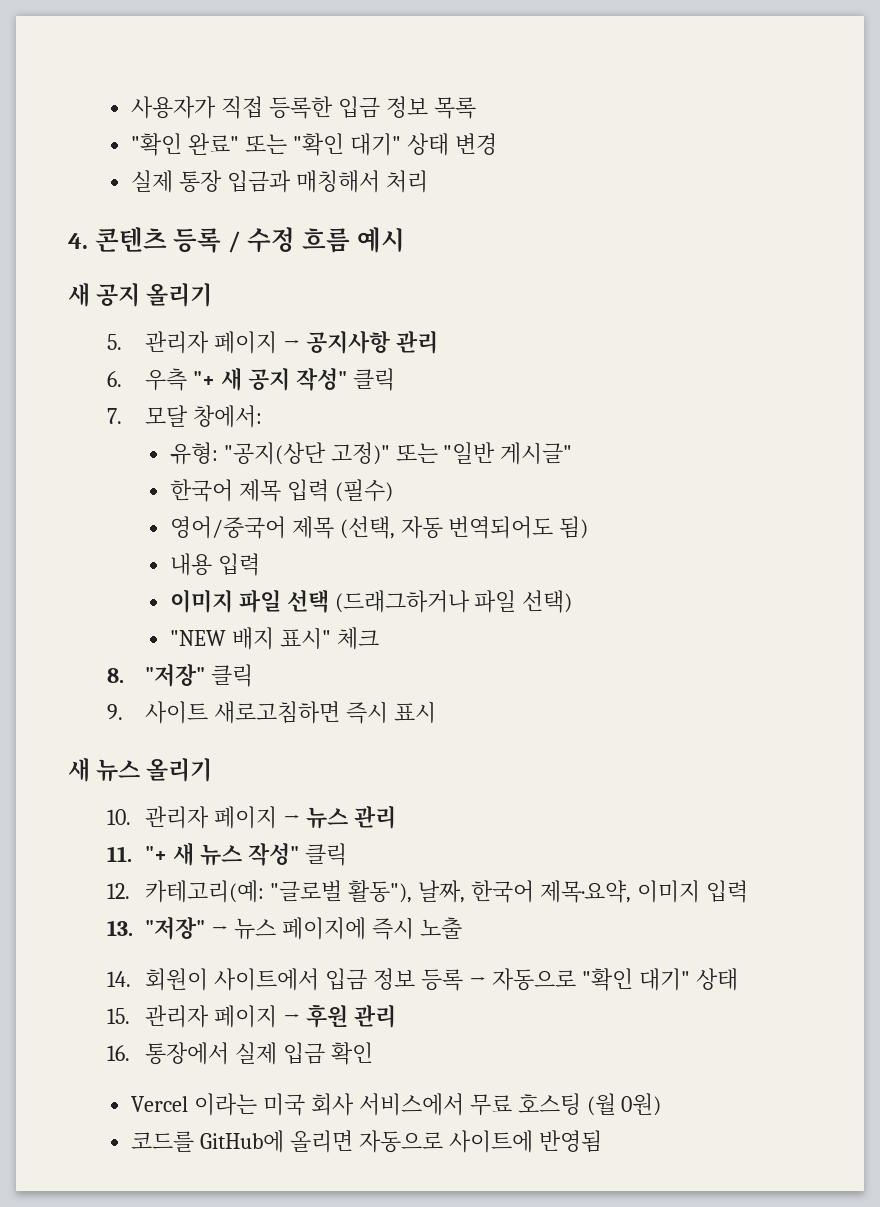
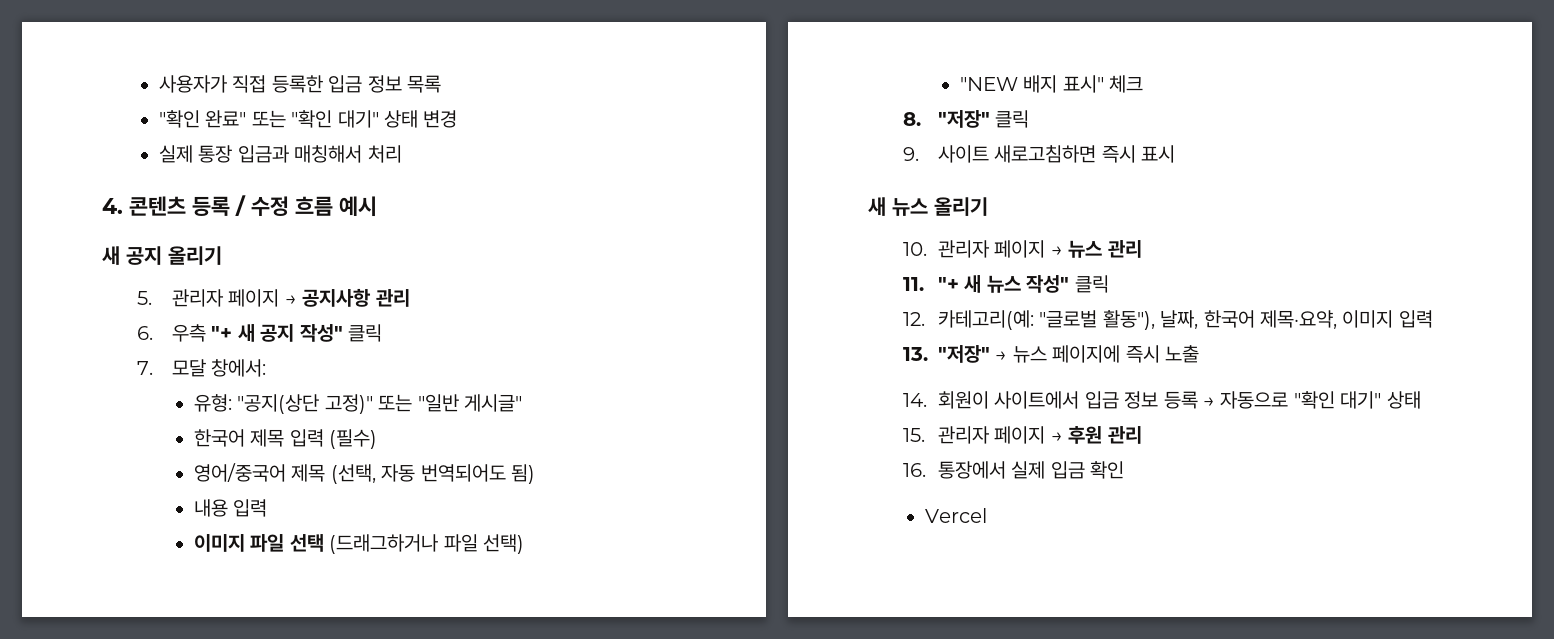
[193,1093,662,1116] [130,1130,602,1153] 이라는 미국 회사 서비스에서 무료 호스팅 (월 0원) // 코드를 GitHub에 올리면 자동으로 사이트에 반영됨 -> (987, 515) none

